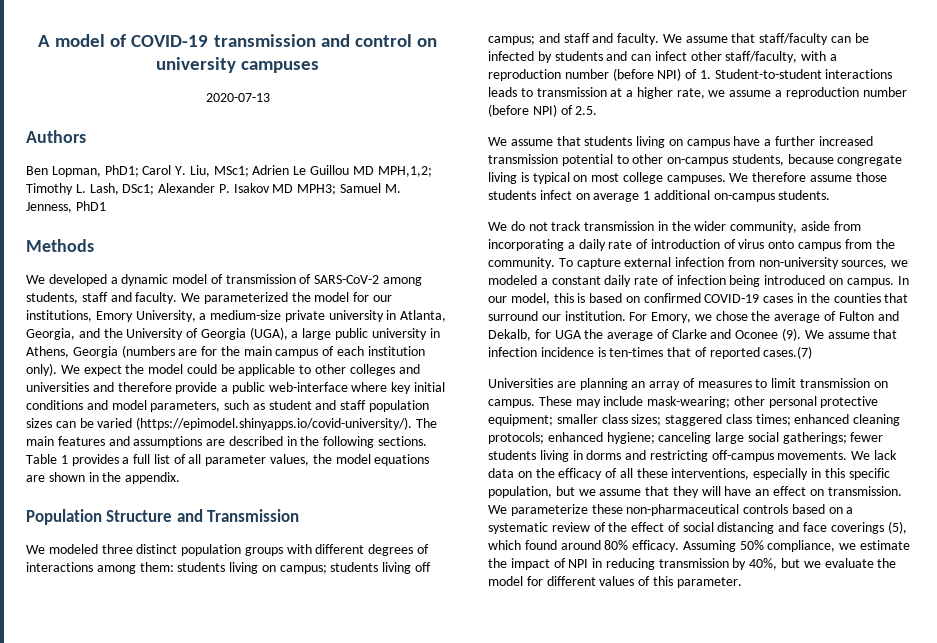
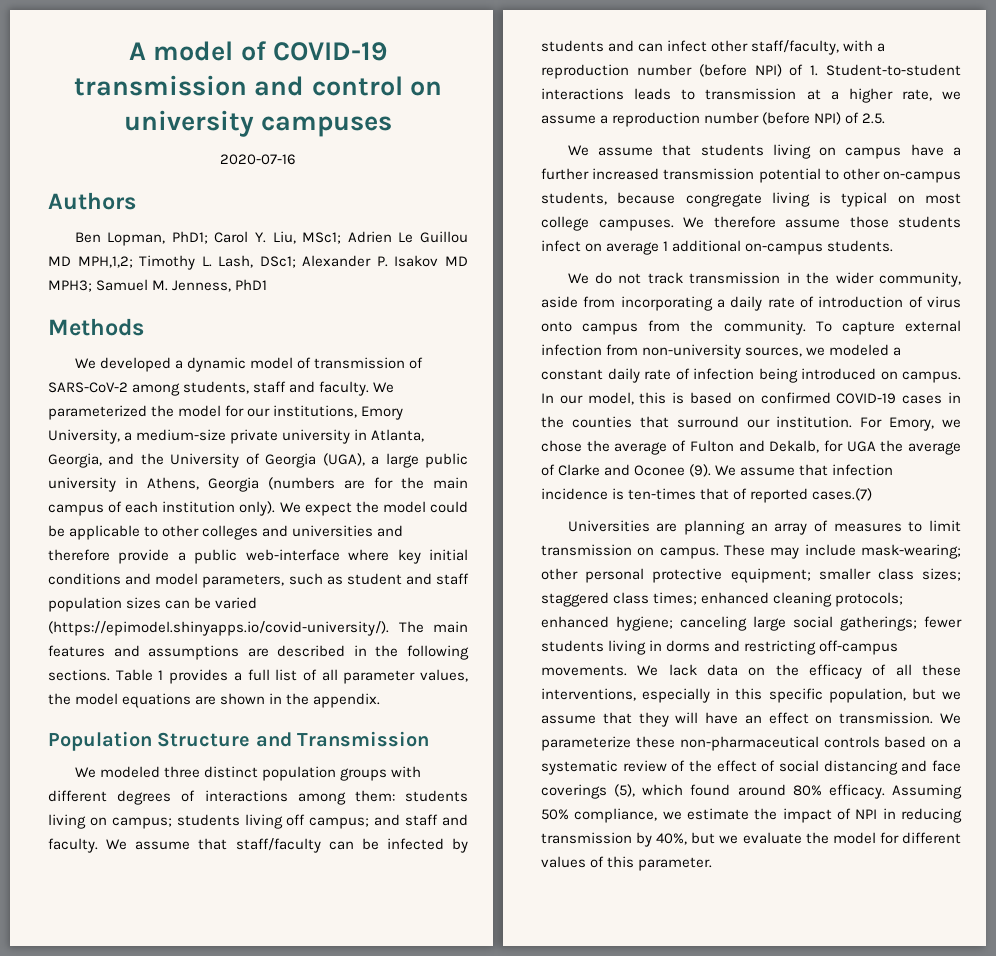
[205,93,270,102] 2020-07-13 -> [220,154,296,165] 2020-07-16

